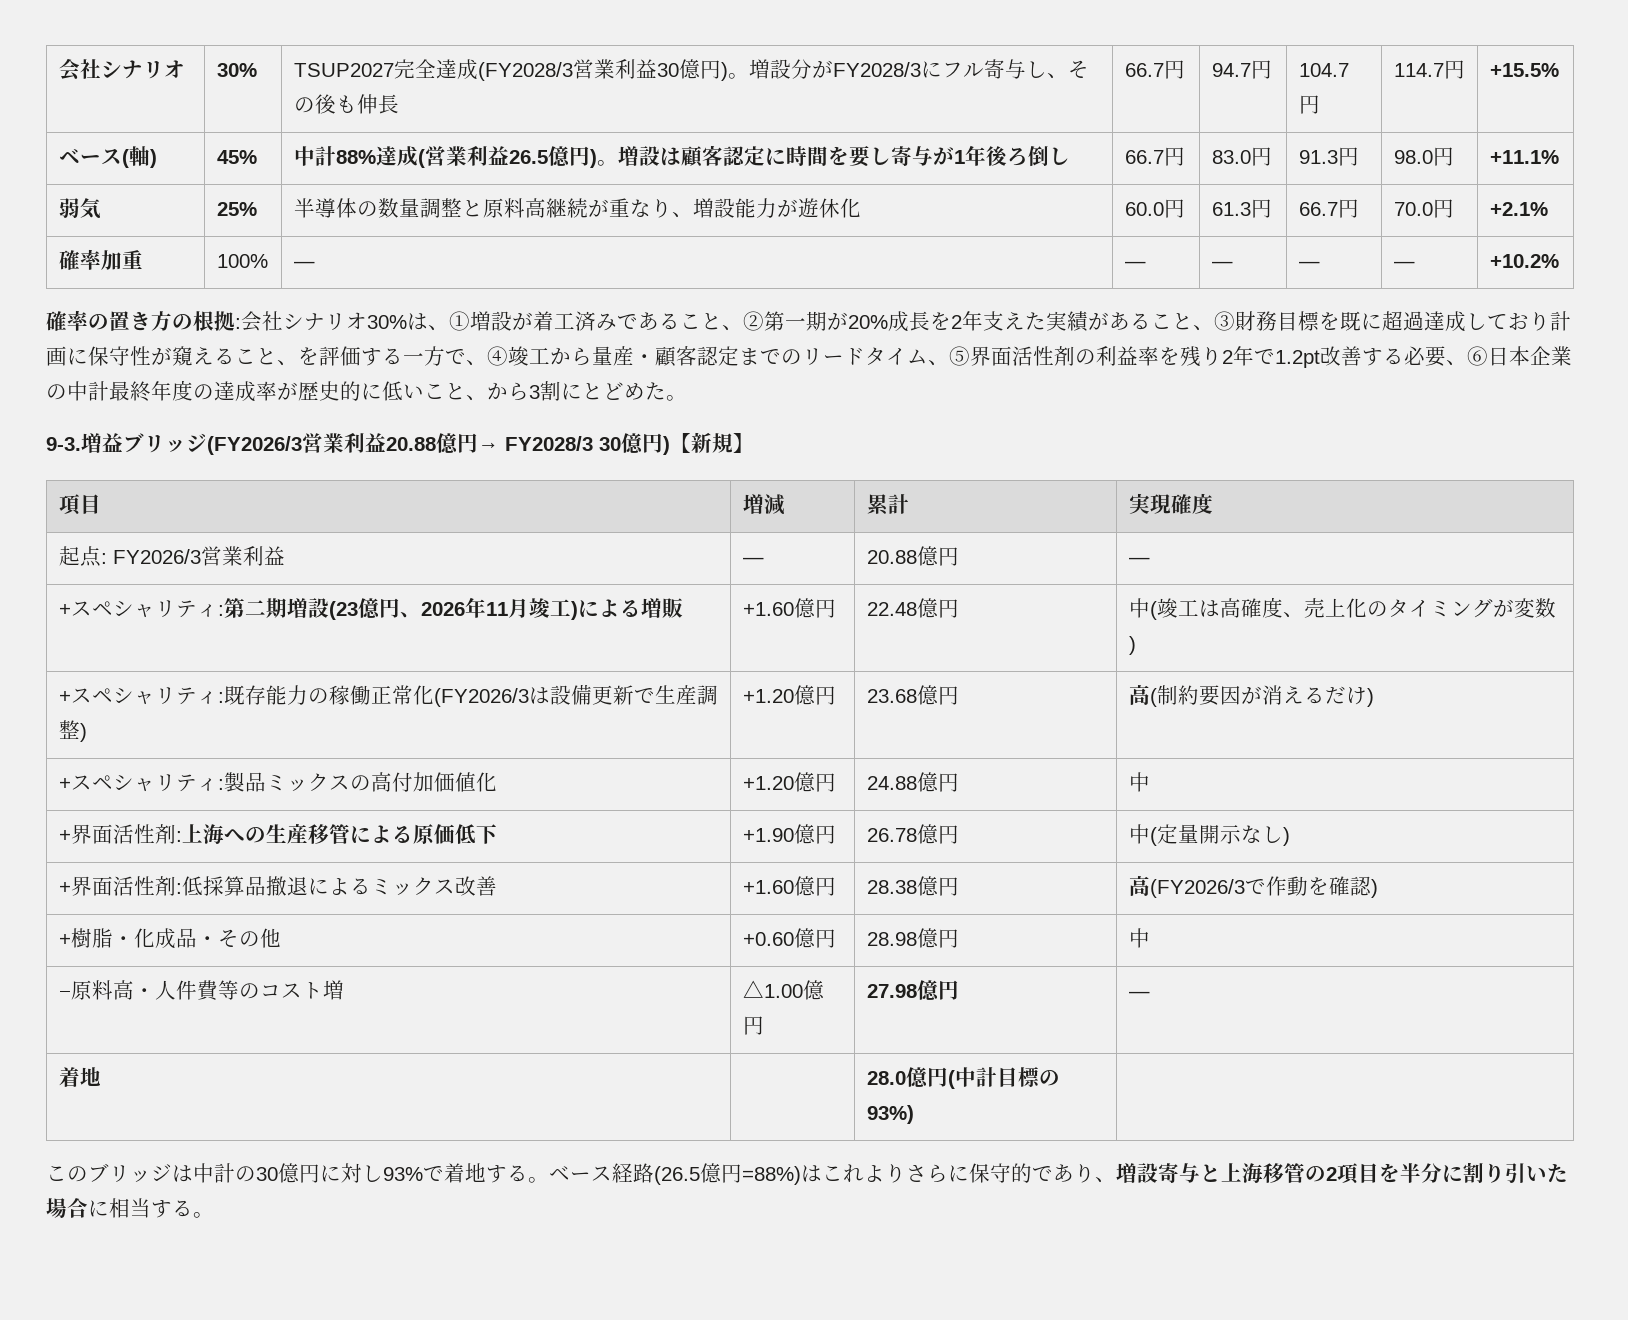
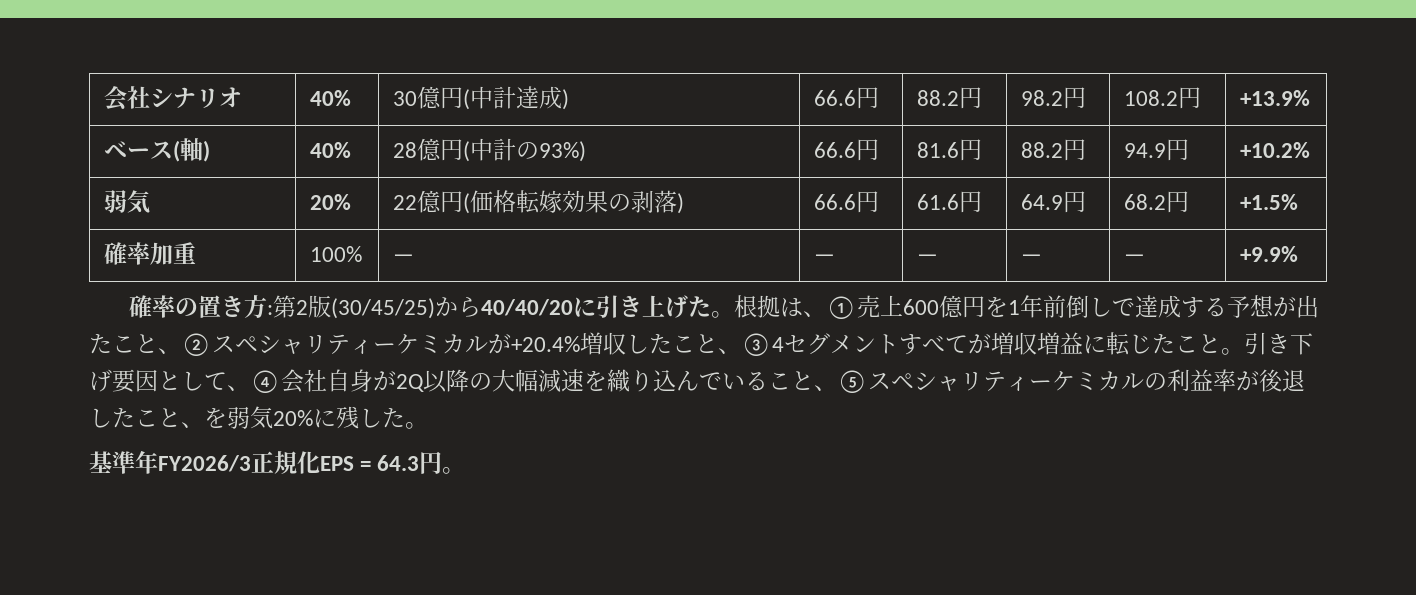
[216,63,257,77] [293,59,1089,81] [293,94,399,114] [1124,60,1185,79] [1211,60,1272,79] [1298,63,1349,77] [1298,95,1320,114] [1393,60,1465,79] [1489,63,1559,77] 30% | TSUP2027完全達成(FY2028/3営業利益30億円)。増設分がFY2028/3にフル寄与し、その後も伸長 | 66.7円 | 94.7円 | 104.7円 | 114.7円 | +15.5% -> [309,90,351,106] [392,86,569,110] [813,87,879,109] [916,87,982,109] [1020,87,1086,109] [1123,87,1201,109] [1239,90,1310,106] 40% | 30億円(中計達成) | 66.6円 | 88.2円 | 98.2円 | 108.2円 | +13.9%
[216,150,257,164] [293,145,1070,168] [1124,147,1185,166] [1211,147,1272,166] [1298,147,1359,166] [1393,147,1454,166] [1489,150,1559,164] 45% | 中計88%達成(営業利益26.5億円)。増設は顧客認定に時間を要し寄与が1年後ろ倒し | 66.7円 | 83.0円 | 91.3円 | 98.0円 | +11.1% -> [309,142,351,158] [392,138,586,162] [813,139,879,161] [916,139,982,161] [1020,139,1086,161] [1123,139,1189,161] [1239,142,1310,158] 40% | 28億円(中計の93%) | 66.6円 | 81.6円 | 88.2円 | 94.9円 | +10.2%
[216,202,257,216] [293,198,861,218] [1124,199,1185,218] [1211,199,1272,218] [1298,199,1359,218] [1393,199,1454,218] [1489,202,1548,216] 25% | 半導体の数量調整と原料高継続が重なり、増設能力が遊休化 | 60.0円 | 61.3円 | 66.7円 | 70.0円 | +2.1% -> [309,194,351,210] [392,190,684,214] [813,191,879,213] [916,191,982,213] [1020,191,1086,213] [1123,191,1189,213] [1239,194,1298,210] 20% | 22億円(価格転嫁効果の剥落) | 66.6円 | 61.6円 | 64.9円 | 68.2円 | +1.5%
[1489,254,1559,268] +10.2% -> [1239,246,1298,262] +9.9%
[172,311,1571,332] [46,346,1572,368] [46,380,687,402] [46,432,754,455] [58,494,101,515] [742,494,785,515] [866,494,909,515] [1128,493,1213,514] [58,546,285,567] [742,557,764,564] [866,546,959,566] [1128,557,1150,564] [58,597,683,620] [742,598,836,618] [866,598,959,618] [1128,597,1556,620] [1128,636,1136,655] [58,684,718,707] [58,720,87,742] [742,685,836,705] [866,685,959,705] [1128,685,1374,707] [58,772,497,792] [742,772,836,792] [866,772,959,792] [1128,772,1150,792] [58,824,497,844] [742,824,836,844] [866,824,959,844] [1128,824,1290,846] [58,876,497,896] [742,876,836,896] [866,876,959,896] [1128,876,1378,898] [58,928,281,949] [742,928,836,948] [866,928,959,948] [1128,928,1150,948] [58,980,344,1001] [742,980,825,1000] [742,1016,764,1035] [866,980,959,1001] [1128,991,1150,998] [58,1067,101,1087] [866,1067,1060,1089] [866,1105,914,1124] [46,1162,1568,1185] [46,1198,193,1218] の根拠:会社シナリオ30%は、①増設が着工済みであること、②第一期が20%成長を2年支えた実績があること、③財務目標を既に超過達成しており計画に保守性が窺えること、を評価する一方で、④竣工から量産・顧客認定までのリードタイム、⑤界面活性剤の利益率を残り2年で1.2pt改善する必要、⑥日本企業の中計最終年度の達成率が歴史的に低いこと、から3割にとどめた。 // 9-3.増益ブリッジ(FY2026/3営業利益20.88億円→ FY2028/3 30億円)【新規】 // 項目 | 増減 | 累計 | 実現確度 // 起点: FY2026/3営業利益 | — | 20.88億円 | — // +スペシャリティ:第二期増設(23億円、2026年11月竣工)による増販 | +1.60億円 | 22.48億円 | 中(竣工は高確度、売上化のタイミングが変数) // +スペシャリティ:既存能力の稼働正常化(FY2026/3は設備更新で生産調整) | +1.20億円 | 23.68億円 | 高(制約要因が消えるだけ) // +スペシャリティ:製品ミックスの高付加価値化 | +1.20億円 | 24.88億円 | 中 // +界面活性剤:上海への生産移管による原価低下 | +1.90億円 | 26.78億円 | 中(定量開示なし) // +界面活性剤:低採算品撤退によるミックス改善 | +1.60億円 | 28.38億円 | 高(FY2026/3で作動を確認) // +樹脂・化成品・その他 | +0.60億円 | 28.98億円 | 中 // −原料高・人件費等のコスト増 | △1.00億円 | 27.98億円 | — // 着地 | | 28.0億円(中計目標の93%) | // このブリッジは中計の30億円に対し93%で着地する。ベース経路(26.5億円=88%)はこれよりさらに保守的であり、増設寄与と上海移管の2項目を半分に割り引いた場合に相当する -> [266,295,1319,319] [89,332,1313,356] [89,369,1305,393] [89,406,428,429] [89,450,443,474] :第2版(30/45/25)から40/40/20に引き上げた。根拠は、①売上600億円を1年前倒しで達成する予想が出たこと、②スペシャリティーケミカルが+20.4%増収したこと、③4セグメントすべてが増収増益に転じたこと。引き下げ要因として、④会社自身が2Q以降の大幅減速を織り込んでいること、⑤スペシャリティーケミカルの利益率が後退したこと、を弱気20%に残した。 // 基準年FY2026/3正規化EPS = 64.3円

